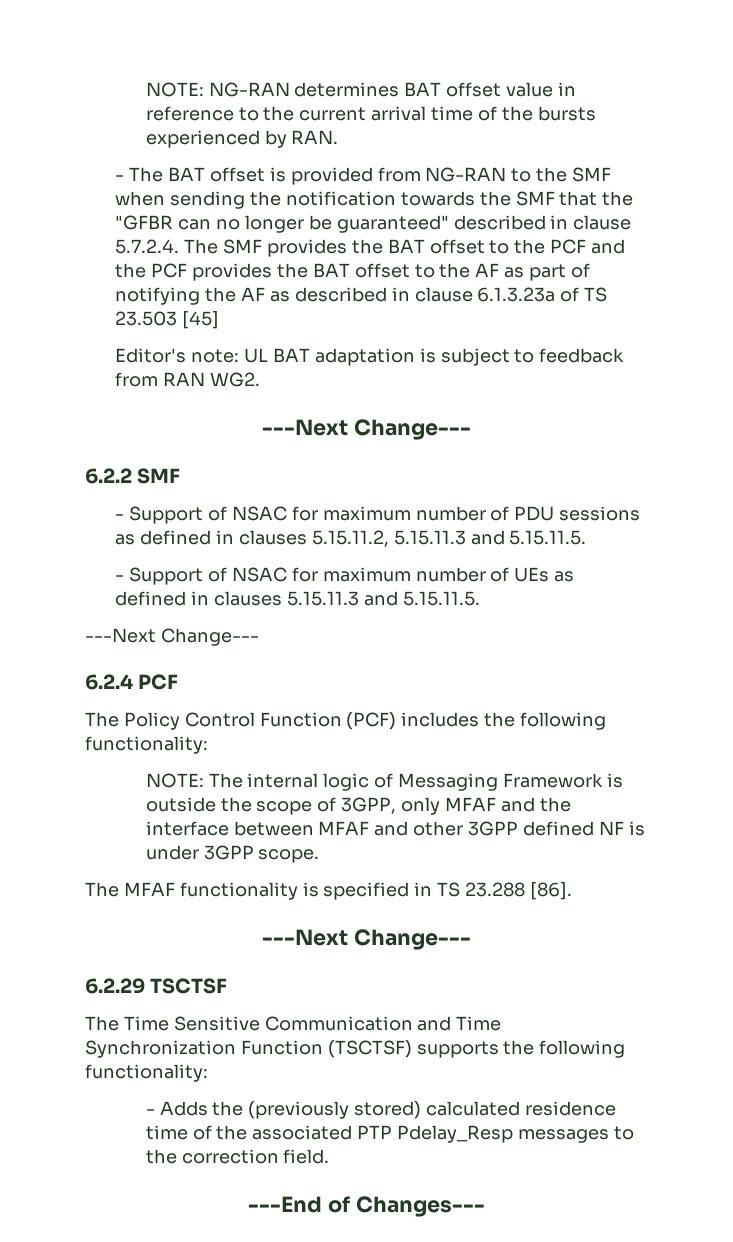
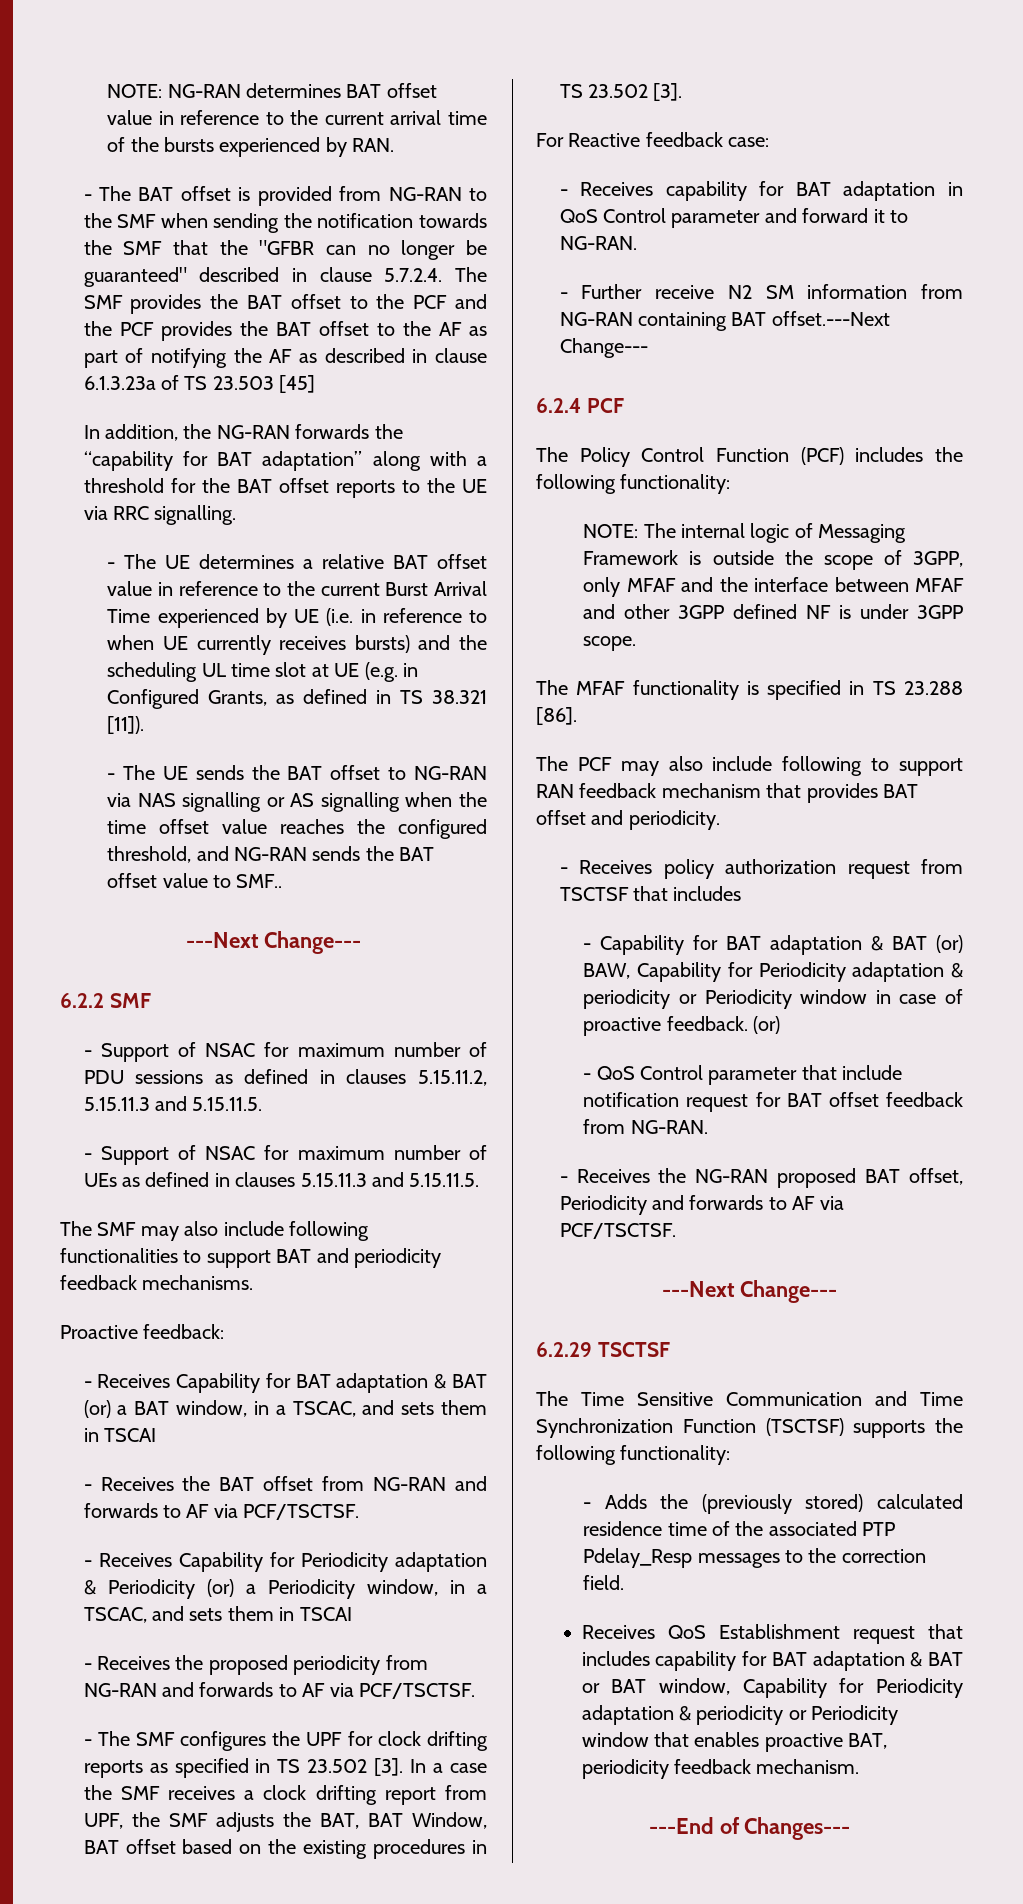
[115,348,625,366] [115,372,261,387] Editor's note: UL BAT adaptation is subject to feedback from RAN WG2. -> [83,424,403,441] [83,451,488,471] [83,478,488,498] [83,505,237,525] [107,554,487,569] [107,581,487,596] [107,608,487,628] [107,635,488,655] [107,662,419,682] [107,689,487,709] [107,716,145,734] [107,765,487,780] [107,792,487,812] [107,819,487,839] [107,846,435,863] [107,873,283,888] In addition, the NG-RAN forwards the “capability for BAT adaptation” along with a threshold for the BAT offset reports to the UE via RRC signalling. // - The UE determines a relative BAT offset value in reference to the current Burst Arrival Time experienced by UE (i.e. in reference to when UE currently receives bursts) and the scheduling UL time slot at UE (e.g. in Configured Grants, as defined in TS 38.321 [11]). // - The UE sends the BAT offset to NG-RAN via NAS signalling or AS signalling when the time offset value reaches the configured threshold, and NG-RAN sends the BAT offset value to SMF..
[85,628,156,643] ---Next -> [60,1221,369,1241] [60,1248,441,1268] [60,1275,254,1290] [60,1324,225,1339] [83,1373,488,1393] [83,1400,487,1418] [83,1428,157,1442] [83,1476,487,1491] [83,1503,360,1520] [83,1552,487,1572] [83,1579,487,1599] [83,1606,352,1623] [83,1655,428,1675] [83,1682,476,1699] [83,1731,489,1751] [83,1758,487,1778] [83,1785,487,1805] [83,1812,487,1832] [83,1839,487,1859] [559,83,683,101] [536,132,770,147] [559,181,963,201] [559,208,909,228] [559,236,637,250] [559,284,963,299] [559,311,890,331] The SMF may also include following functionalities to support BAT and periodicity feedback mechanisms. // Proactive feedback: // - Receives Capability for BAT adaptation & BAT (or) a BAT window, in a TSCAC, and sets them in TSCAI // - Receives the BAT offset from NG-RAN and forwards to AF via PCF/TSCTSF. // - Receives Capability for Periodicity adaptation & Periodicity (or) a Periodicity window, in a TSCAC, and sets them in TSCAI // - Receives the proposed periodicity from NG-RAN and forwards to AF via PCF/TSCTSF. // - The SMF configures the UPF for clock drifting reports as specified in TS 23.502 [3]. In a case the SMF receives a clock drifting report from UPF, the SMF adjusts the BAT, BAT Window, BAT offset based on the existing procedures in TS 23.502 [3]. // For Reactive feedback case: // - Receives capability for BAT adaptation in QoS Control parameter and forward it to NG-RAN. // - Further receive N2 SM information from NG-RAN containing BAT offset.---Next
(572, 891) none -> [536,756,963,776] [536,783,918,803] [536,810,720,830] [559,859,963,879] [559,886,742,901] [583,935,964,955] [583,962,963,982] [583,989,963,1009] [583,1016,781,1036] [583,1065,903,1085] [583,1092,963,1112] [583,1119,708,1134] [559,1168,963,1188] [559,1195,844,1215] [559,1223,676,1239] // The PCF may also include following to support RAN feedback mechanism that provides BAT offset and periodicity. // - Receives policy authorization request from TSCTSF that includes // - Capability for BAT adaptation & BAT (or) BAW, Capability for Periodicity adaptation & periodicity or Periodicity window in case of proactive feedback. (or) // - QoS Control parameter that include notification request for BAT offset feedback from NG-RAN. // - Receives the NG-RAN proposed BAT offset, Periodicity and forwards to AF via PCF/TSCTSF.
(330, 1156) none -> [581,1624,963,1644] [581,1651,964,1671] [581,1678,963,1698] [581,1705,899,1725] [581,1732,888,1752] [581,1759,860,1779] // Receives QoS Establishment request that includes capability for BAT adaptation & BAT or BAT window, Capability for Periodicity adaptation & periodicity or Periodicity window that enables proactive BAT, periodicity feedback mechanism.

